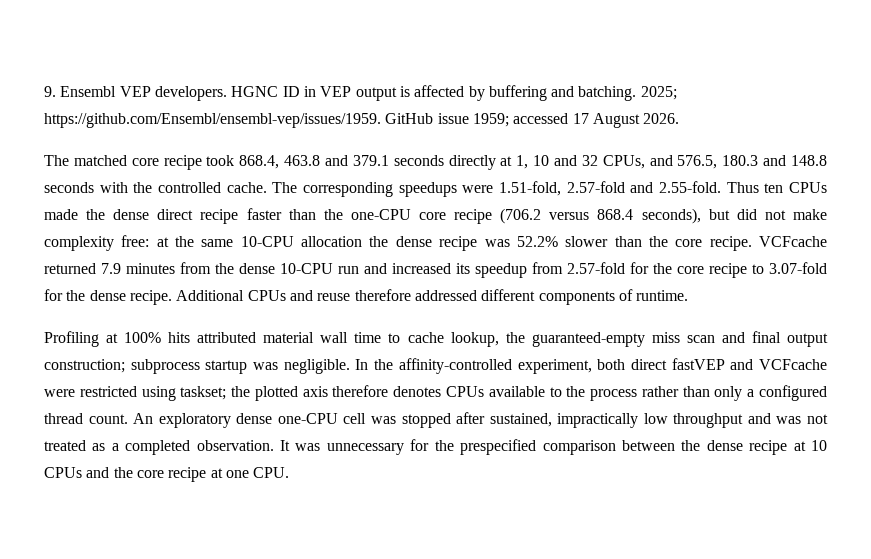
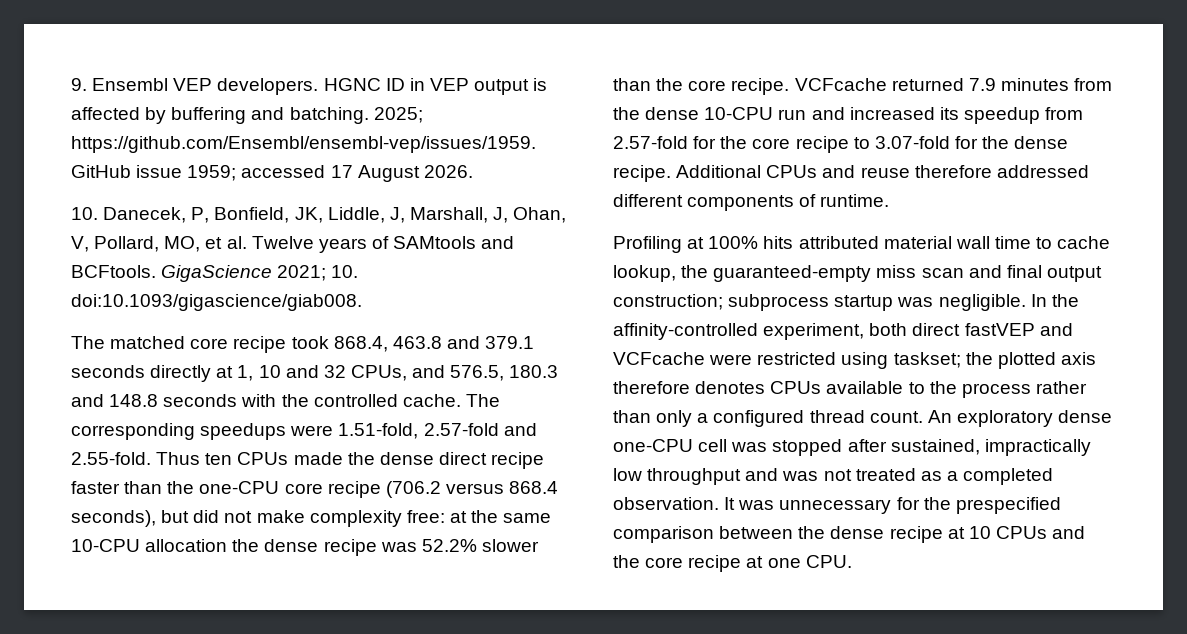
(680, 118) none -> [71,207,567,223] [71,236,515,253] [71,265,359,282] [71,294,362,311] // 10. Danecek, P, Bonfield, JK, Liddle, J, Marshall, J, Ohan, V, Pollard, MO, et al. Twelve years of SAMtools and BCFtools. GigaScience 2021; 10. doi:10.1093/gigascience/giab008.

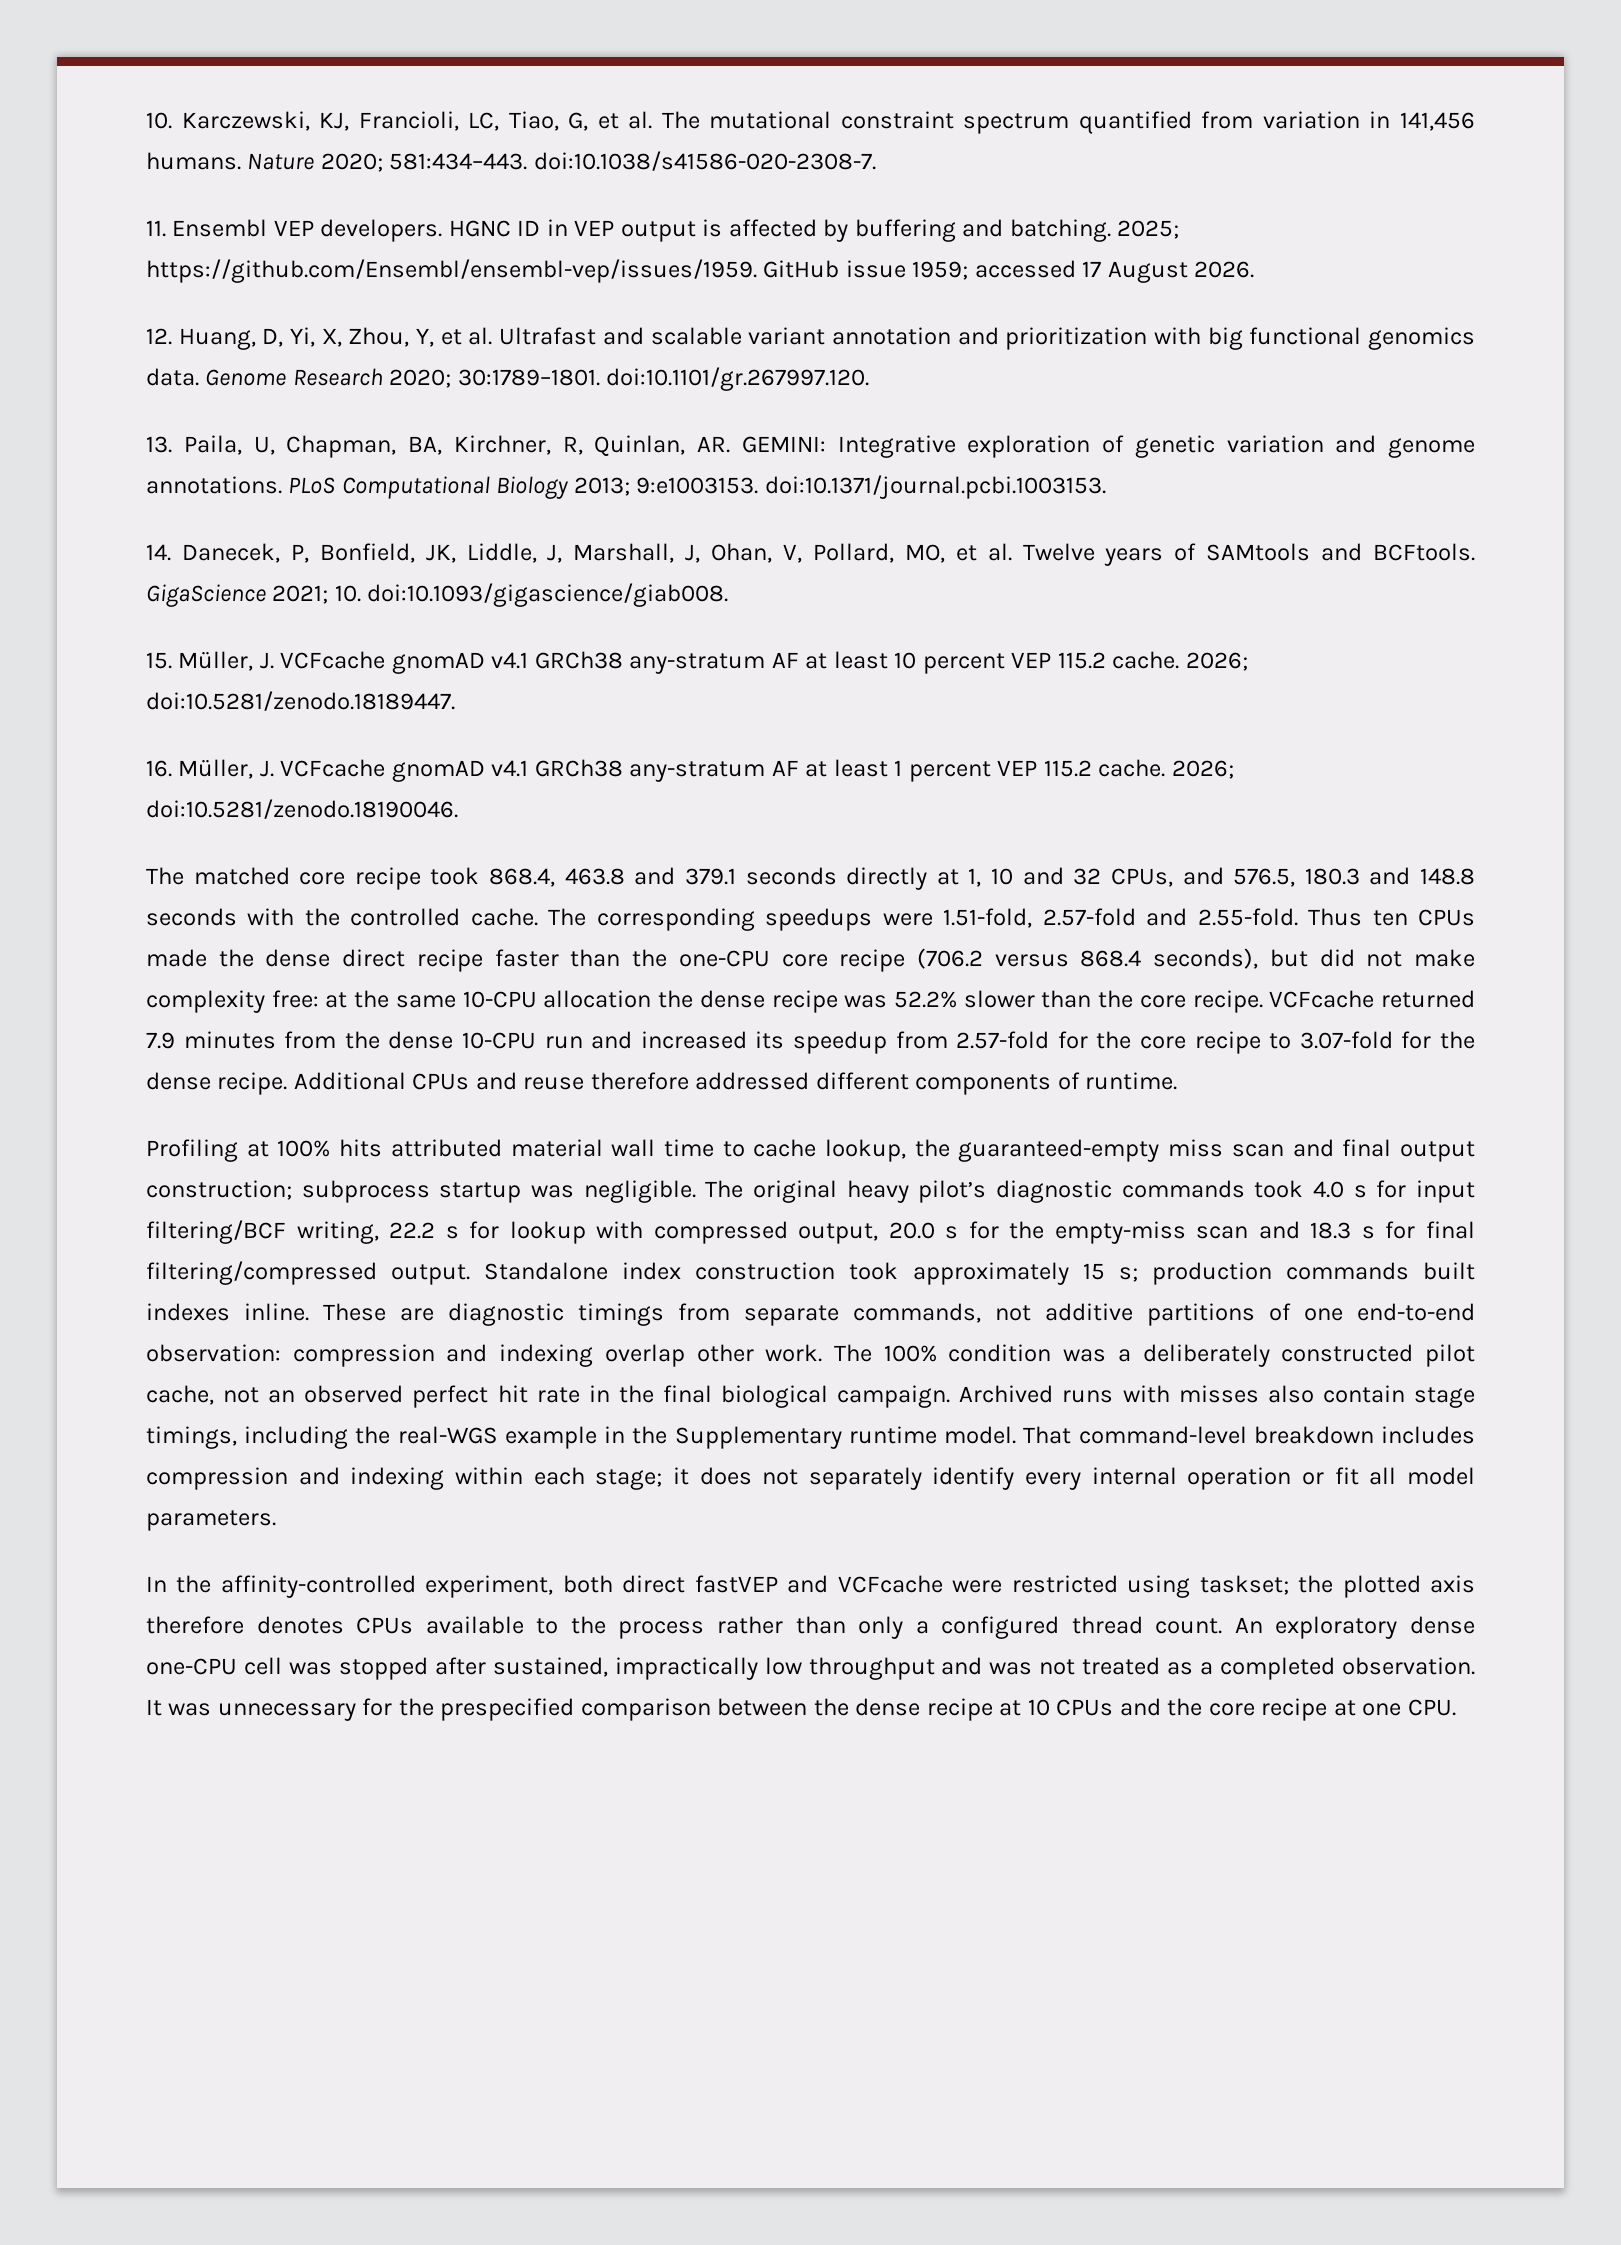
[71,78,87,91] 9. -> [146,111,1475,134] [146,151,876,172] [146,220,166,237] 10. Karczewski, KJ, Francioli, LC, Tiao, G, et al. The mutational constraint spectrum quantified from variation in 141,456 humans. Nature 2020; 581:434–443. doi:10.1038/s41586-020-2308-7. // 11.
[71,207,98,220] 10. -> [146,327,1476,350] [146,367,870,391] [146,435,1475,458] [146,475,1106,499] [146,544,171,561] 12. Huang, D, Yi, X, Zhou, Y, et al. Ultrafast and scalable variant annotation and prioritization with big functional genomics data. Genome Research 2020; 30:1789–1801. doi:10.1101/gr.267997.120. // 13. Paila, U, Chapman, BA, Kirchner, R, Quinlan, AR. GEMINI: Integrative exploration of genetic variation and genome annotations. PLoS Computational Biology 2013; 9:e1003153. doi:10.1371/journal.pcbi.1003153. // 14.
(362, 302) none -> [146,651,1248,674] [146,691,455,711] [146,759,1234,782] [146,799,458,819] // 15. Müller, J. VCFcache gnomAD v4.1 GRCh38 any-stratum AF at least 10 percent VEP 115.2 cache. 2026; doi:10.5281/zenodo.18189447. // 16. Müller, J. VCFcache gnomAD v4.1 GRCh38 any-stratum AF at least 1 percent VEP 115.2 cache. 2026; doi:10.5281/zenodo.18190046.
(1026, 302) none -> [705,1180,1476,1203] [146,1220,1476,1244] [146,1261,1475,1285] [146,1303,1475,1326] [146,1344,1475,1367] [146,1385,1475,1408] [146,1426,1476,1449] [146,1467,1476,1490] [146,1510,276,1531] The original heavy pilot’s diagnostic commands took 4.0 s for input filtering/BCF writing, 22.2 s for lookup with compressed output, 20.0 s for the empty-miss scan and 18.3 s for final filtering/compressed output. Standalone index construction took approximately 15 s; production commands built indexes inline. These are diagnostic timings from separate commands, not additive partitions of one end-to-end observation: compression and indexing overlap other work. The 100% condition was a deliberately constructed pilot cache, not an observed perfect hit rate in the final biological campaign. Archived runs with misses also contain stage timings, including the real-WGS example in the Supplementary runtime model. That command-level breakdown includes compression and indexing within each stage; it does not separately identify every internal operation or fit all model parameters. //

